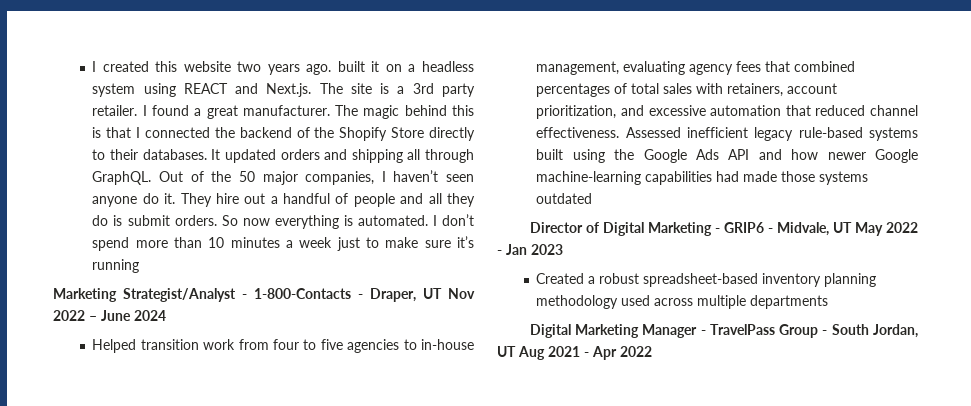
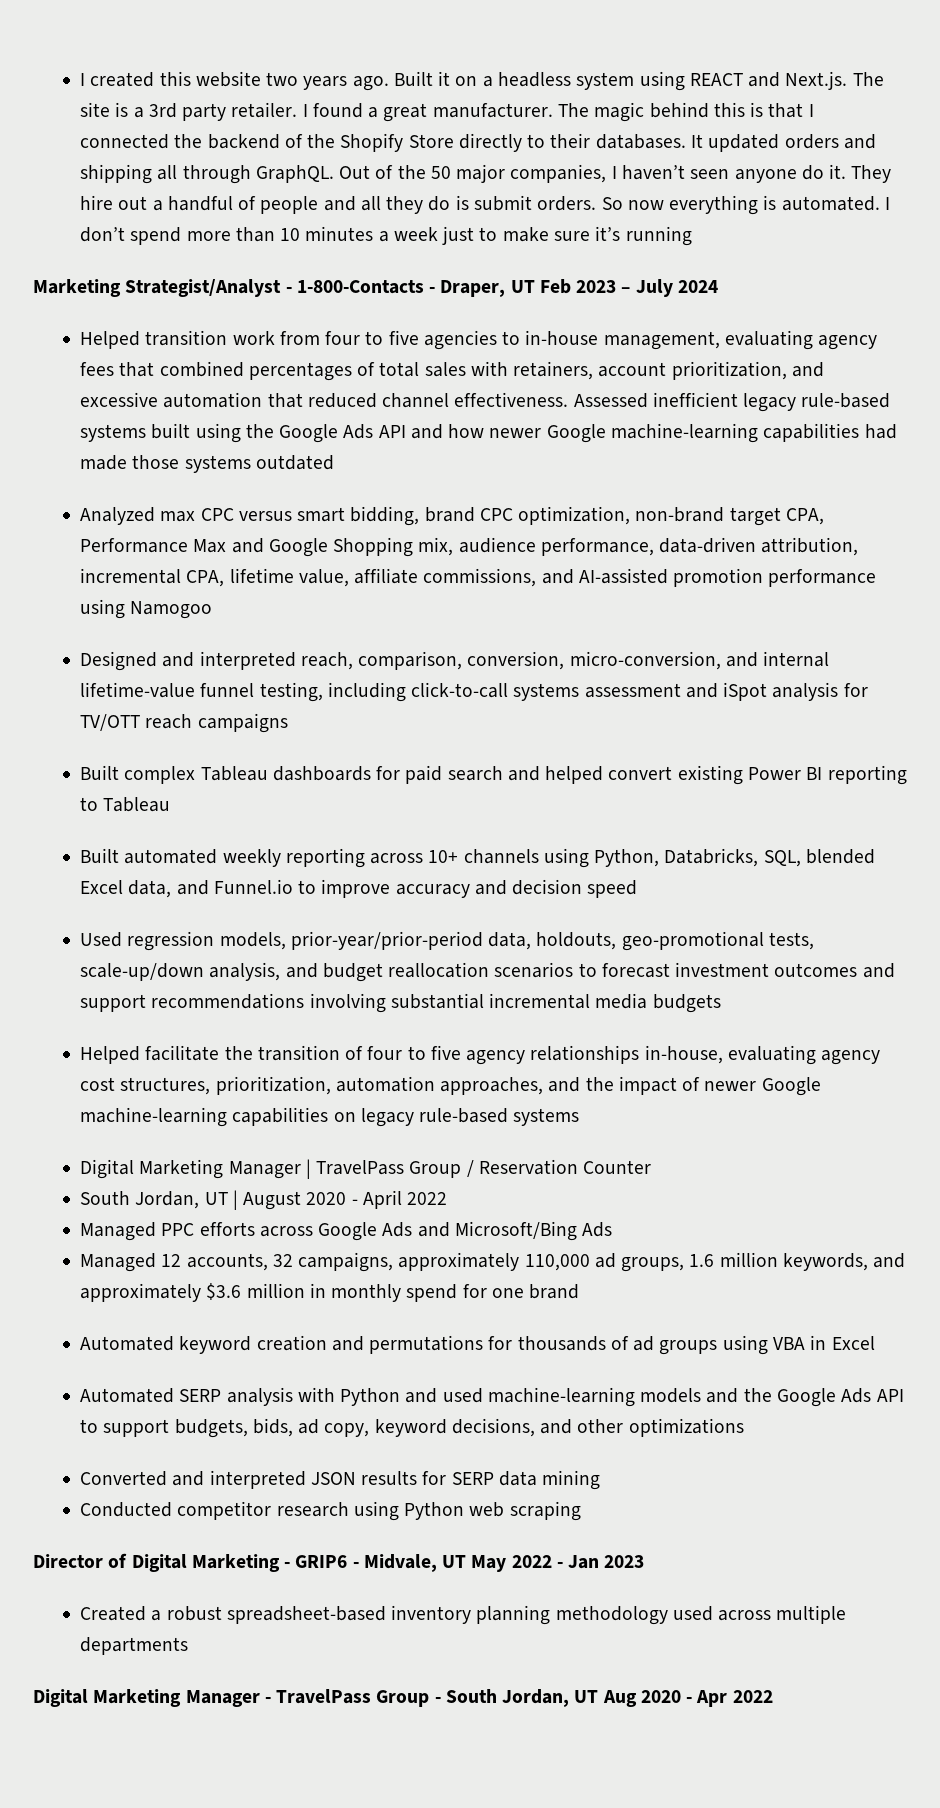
[337,61,365,72] built -> [393,71,433,86] Built
[448,288,475,299] [53,310,131,321] Nov 2022 – June -> [539,279,673,297] Feb 2023 – July
(593, 198) none -> [80,506,824,526] [80,537,859,557] [80,568,877,587] [80,599,213,619] [80,651,830,671] [80,682,868,702] [80,713,288,733] [80,765,907,785] [80,797,171,812] [80,848,875,868] [80,879,638,898] [80,931,814,951] [80,962,895,982] [80,993,721,1013] [80,1045,881,1065] [80,1076,821,1096] [80,1107,580,1127] [80,1159,652,1179] [80,1190,448,1210] [80,1221,613,1241] [80,1252,906,1272] [80,1283,580,1302] [80,1335,875,1355] [80,1387,904,1407] [80,1418,744,1438] [80,1470,601,1490] [80,1501,581,1521] // Analyzed max CPC versus smart bidding, brand CPC optimization, non-brand target CPA, Performance Max and Google Shopping mix, audience performance, data-driven attribution, incremental CPA, lifetime value, affiliate commissions, and AI-assisted promotion performance using Namogoo // Designed and interpreted reach, comparison, conversion, micro-conversion, and internal lifetime-value funnel testing, including click-to-call systems assessment and iSpot analysis for TV/OTT reach campaigns // Built complex Tableau dashboards for paid search and helped convert existing Power BI reporting to Tableau // Built automated weekly reporting across 10+ channels using Python, Databricks, SQL, blended Excel data, and Funnel.io to improve accuracy and decision speed // Used regression models, prior-year/prior-period data, holdouts, geo-promotional tests, scale-up/down analysis, and budget reallocation scenarios to forecast investment outcomes and support recommendations involving substantial incremental media budgets // Helped facilitate the transition of four to five agency relationships in-house, evaluating agency cost structures, prioritization, automation approaches, and the impact of newer Google machine-learning capabilities on legacy rule-based systems // Digital Marketing Manager | TravelPass Group / Reservation Counter // South Jordan, UT | August 2020 - April 2022 // Managed PPC efforts across Google Ads and Microsoft/Bing Ads // Managed 12 accounts, 32 campaigns, approximately 110,000 ad groups, 1.6 million keywords, and approximately $3.6 million in monthly spend for one brand // Automated keyword creation and permutations for thousands of ad groups using VBA in Excel // Automated SERP analysis with Python and used machine-learning models and the Google Ads API to support budgets, bids, ad copy, keyword decisions, and other optimizations // Converted and interpreted JSON results for SERP data mining // Conducted competitor research using Python web scraping
[548,346,580,357] 2021 -> [640,1690,681,1703] 2020

